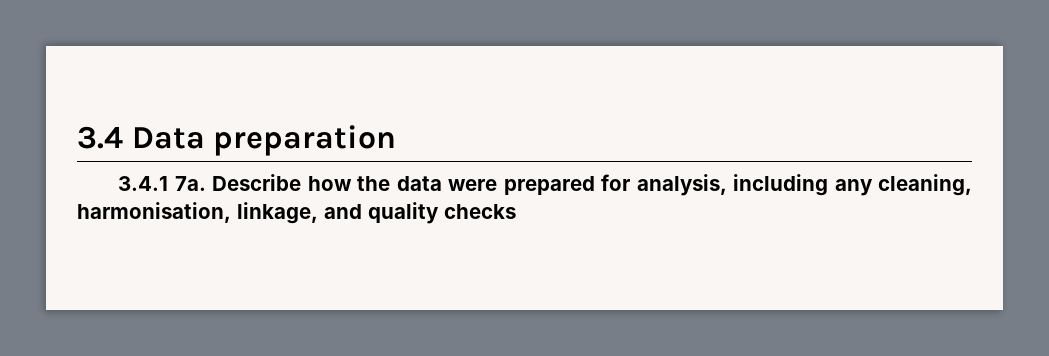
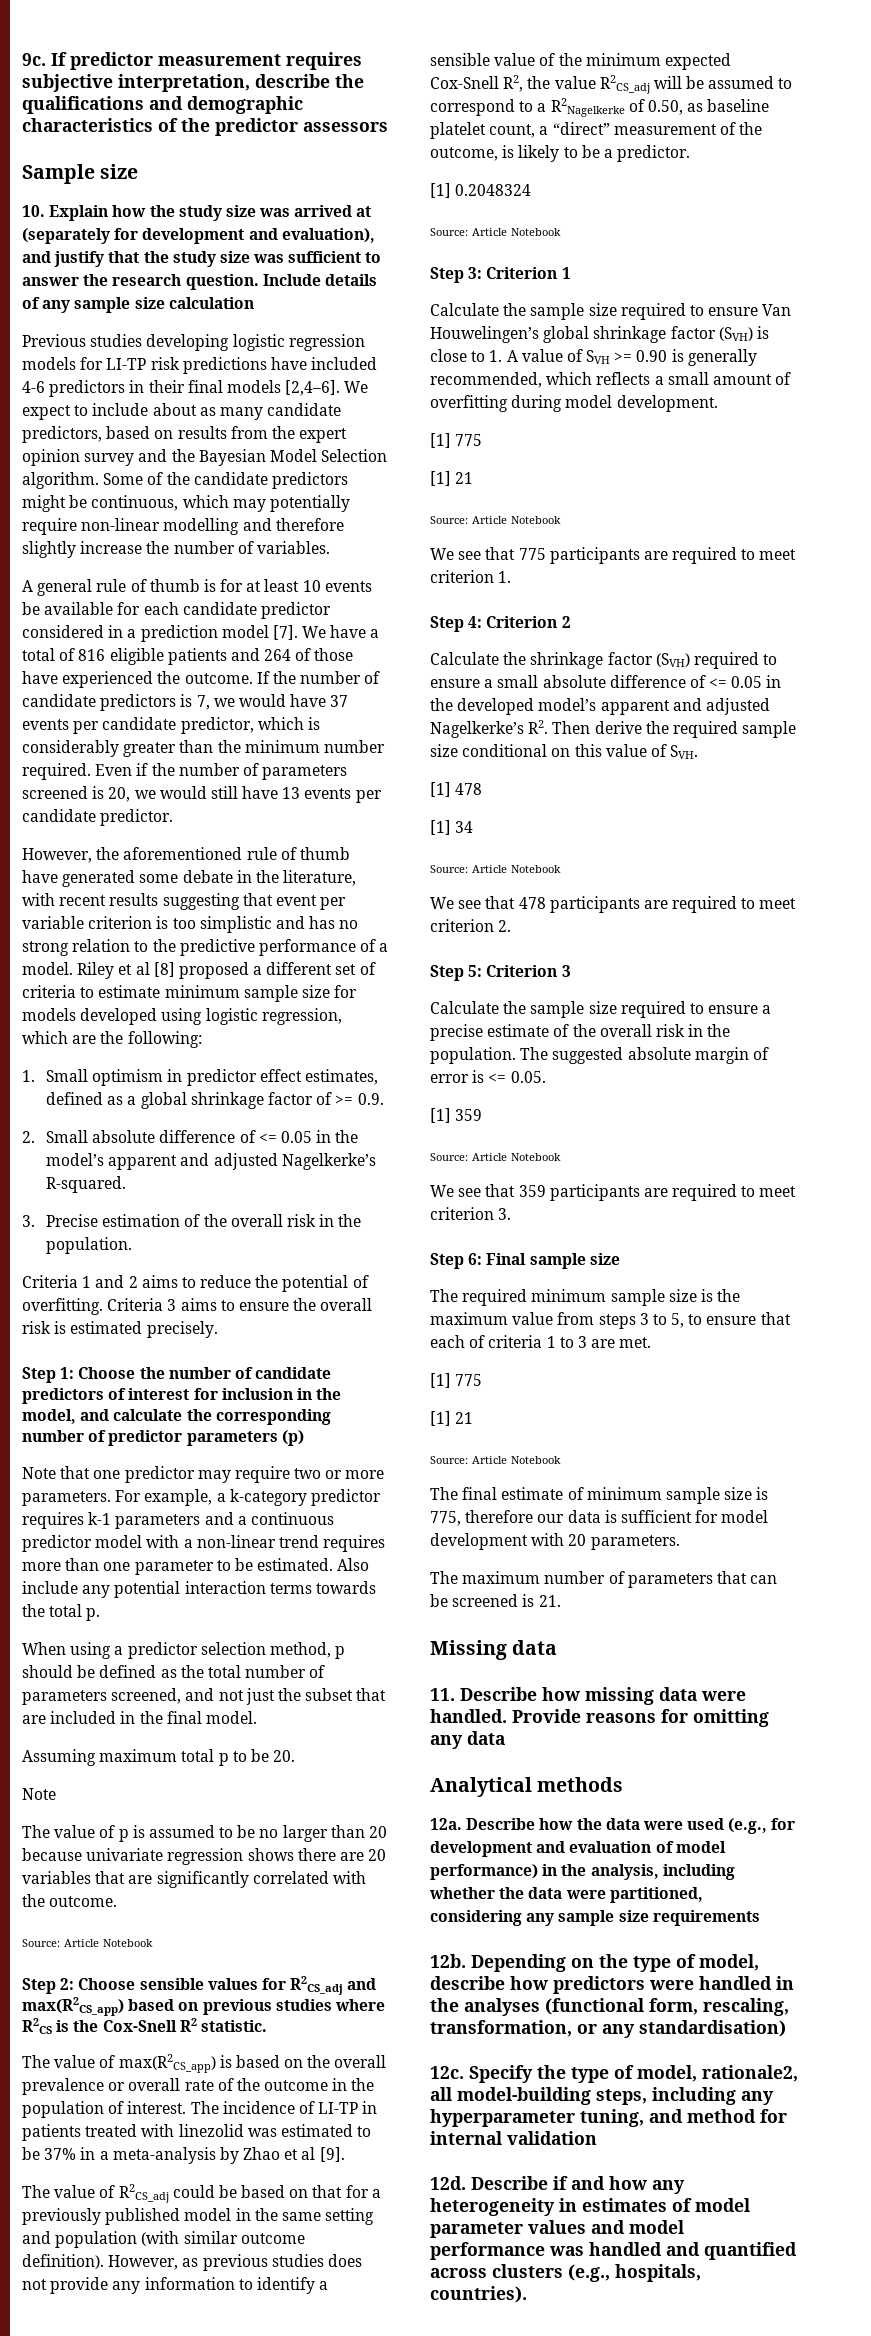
[77,125,397,156] [118,176,206,191] 3.4 Data preparation // 3.4.1 7a. -> [22,52,362,70] [22,74,364,92] [22,96,303,114] [22,118,388,136] [22,164,139,184] [22,205,372,221] [22,228,375,244] [22,251,382,267] [22,274,377,290] [22,297,254,313] [22,334,365,351] [22,357,378,374] [22,380,369,397] [22,403,342,420] [22,426,348,443] [22,449,388,466] [22,472,348,489] [22,495,350,512] [22,518,344,535] [22,541,330,558] [22,579,372,596] [22,602,331,619] [22,625,380,642] [22,648,354,665] [22,671,381,688] [22,694,349,711] [22,717,320,734] [22,740,385,757] [22,763,348,780] [22,786,382,803] [22,809,174,826] [22,847,350,863] [22,870,357,887] [22,893,347,910] [22,916,359,933] [22,939,389,956] [22,962,376,979] [22,985,358,1002] [22,1008,342,1025] [22,1031,202,1048] [22,1069,379,1086] [46,1092,384,1109] [22,1130,359,1143] [46,1153,376,1170] [46,1176,127,1193] [22,1214,362,1227] [46,1237,133,1254] [22,1275,369,1292] [22,1298,373,1315] [22,1321,218,1338] [22,1367,332,1383] [22,1388,342,1404] [22,1409,331,1425] [22,1430,304,1446] [22,1466,385,1483] [22,1489,381,1506] [22,1512,334,1529] [22,1535,386,1552] [22,1558,370,1575] [22,1581,376,1598] [22,1604,101,1621] [22,1642,346,1659] [22,1665,326,1678] [22,1688,387,1705] [22,1711,257,1724] [22,1749,296,1766] [22,1788,56,1800] [22,1825,388,1842] [22,1848,387,1865] [22,1871,366,1888] [22,1894,118,1907] [22,1939,154,1947] [22,1976,377,1995] [22,1997,385,2016] [22,2018,267,2034] [22,2054,387,2073] [22,2078,375,2095] [22,2101,378,2118] [22,2124,372,2141] [22,2147,345,2164] [22,2184,381,2203] [22,2208,375,2225] [22,2231,305,2248] [22,2254,362,2271] [22,2277,329,2294] [430,53,731,70] [430,75,793,94] [430,98,770,117] [430,122,763,139] [430,145,691,162] [430,183,532,198] [430,228,562,236] [430,267,571,283] [430,303,792,320] [430,326,769,343] [430,349,757,366] [430,372,792,388] [430,395,718,412] [430,433,483,448] [430,471,474,486] [430,516,562,524] [430,547,797,564] [430,570,512,583] [430,616,571,632] [430,652,778,669] [430,675,782,688] [430,698,770,715] [430,720,797,738] [430,744,699,759] [430,782,483,797] [430,820,474,835] [430,865,562,873] [430,896,797,913] [430,919,512,932] [430,965,571,981] [430,1001,772,1018] [430,1024,731,1041] [430,1047,769,1064] [430,1070,546,1083] [430,1108,483,1123] [430,1153,562,1161] [430,1184,797,1201] [430,1207,512,1220] [430,1253,620,1269] [430,1289,741,1306] [430,1312,791,1329] [430,1335,652,1348] [430,1373,483,1388] [430,1411,474,1426] [430,1456,562,1464] [430,1487,769,1504] [430,1510,769,1526] [430,1533,680,1550] [430,1571,778,1588] [430,1594,561,1607] [430,1640,558,1660] [430,1687,746,1705] [430,1709,769,1727] [430,1731,505,1749] [430,1777,624,1797] [430,1818,462,1830] 9c. If predictor measurement requires subjective interpretation, describe the qualifications and demographic characteristics of the predictor assessors // Sample size // 10. Explain how the study size was arrived at (separately for development and evaluation), and justify that the study size was sufficient to answer the research question. Include details of any sample size calculation // Previous studies developing logistic regression models for LI-TP risk predictions have included 4-6 predictors in their final models [2,4–6]. We expect to include about as many candidate predictors, based on results from the expert opinion survey and the Bayesian Model Selection algorithm. Some of the candidate predictors might be continuous, which may potentially require non-linear modelling and therefore slightly increase the number of variables. // A general rule of thumb is for at least 10 events be available for each candidate predictor considered in a prediction model [7]. We have a total of 816 eligible patients and 264 of those have experienced the outcome. If the number of candidate predictors is 7, we would have 37 events per candidate predictor, which is considerably greater than the minimum number required. Even if the number of parameters screened is 20, we would still have 13 events per candidate predictor. // However, the aforementioned rule of thumb have generated some debate in the literature, with recent results suggesting that event per variable criterion is too simplistic and has no strong relation to the predictive performance of a model. Riley et al [8] proposed a different set of criteria to estimate minimum sample size for models developed using logistic regression, which are the following: // 1. Small optimism in predictor effect estimates, defined as a global shrinkage factor of >= 0.9. // 2. Small absolute difference of <= 0.05 in the model’s apparent and adjusted Nagelkerke’s R-squared. // 3. Precise estimation of the overall risk in the population. // Criteria 1 and 2 aims to reduce the potential of overfitting. Criteria 3 aims to ensure the overall risk is estimated precisely. // Step 1: Choose the number of candidate predictors of interest for inclusion in the model, and calculate the corresponding number of predictor parameters (p) // Note that one predictor may require two or more parameters. For example, a k-category predictor requires k-1 parameters and a continuous predictor model with a non-linear trend requires more than one parameter to be estimated. Also include any potential interaction terms towards the total p. // When using a predictor selection method, p should be defined as the total number of parameters screened, and not just the subset that are included in the final model. // Assuming maximum total p to be 20. // Note // The value of p is assumed to be no larger than 20 because univariate regression shows there are 20 variables that are significantly correlated with the outcome. // Source: Article Notebook // Step 2: Choose sensible values for R2CS_adj and max(R2CS_app) based on previous studies where R2CS is the Cox-Snell R2 statistic. // The value of max(R2CS_app) is based on the overall prevalence or overall rate of the outcome in the population of interest. The incidence of LI-TP in patients treated with linezolid was estimated to be 37% in a meta-analysis by Zhao et al [9]. // The value of R2CS_adj could be based on that for a previously published model in the same setting and population (with similar outcome definition). However, as previous studies does not provide any information to identify a sensible value of the minimum expected Cox-Snell R2, the value R2CS_adj will be assumed to correspond to a R2Nagelkerke of 0.50, as baseline platelet count, a “direct” measurement of the outcome, is likely to be a predictor. // [1] 0.2048324 // Source: Article Notebook // Step 3: Criterion 1 // Calculate the sample size required to ensure Van Houwelingen’s global shrinkage factor (SVH) is close to 1. A value of SVH >= 0.90 is generally recommended, which reflects a small amount of overfitting during model development. // [1] 775 // [1] 21 // Source: Article Notebook // We see that 775 participants are required to meet criterion 1. // Step 4: Criterion 2 // Calculate the shrinkage factor (SVH) required to ensure a small absolute difference of <= 0.05 in the developed model’s apparent and adjusted Nagelkerke’s R2. Then derive the required sample size conditional on this value of SVH. // [1] 478 // [1] 34 // Source: Article Notebook // We see that 478 participants are required to meet criterion 2. // Step 5: Criterion 3 // Calculate the sample size required to ensure a precise estimate of the overall risk in the population. The suggested absolute margin of error is <= 0.05. // [1] 359 // Source: Article Notebook // We see that 359 participants are required to meet criterion 3. // Step 6: Final sample size // The required minimum sample size is the maximum value from steps 3 to 5, to ensure that each of criteria 1 to 3 are met. // [1] 775 // [1] 21 // Source: Article Notebook // The final estimate of minimum sample size is 775, therefore our data is sufficient for model development with 20 parameters. // The maximum number of parameters that can be screened is 21. // Missing data // 11. Describe how missing data were handled. Provide reasons for omitting any data // Analytical methods // 12a.
[503,174,972,196] [77,202,516,224] prepared for analysis, including any cleaning, harmonisation, linkage, and quality checks -> [687,1818,796,1834] [430,1841,726,1857] [430,1864,735,1880] [429,1887,703,1903] [430,1910,760,1926] [430,1954,759,1972] [430,1976,794,1994] [430,1998,789,2016] [430,2020,786,2038] [430,2065,798,2083] [430,2087,774,2105] [430,2109,787,2127] [430,2131,597,2145] [430,2176,685,2194] [430,2198,750,2216] [430,2220,684,2238] [430,2242,797,2260] [430,2264,701,2282] [430,2286,527,2303] used (e.g., for development and evaluation of model performance) in the analysis, including whether the data were partitioned, considering any sample size requirements // 12b. Depending on the type of model, describe how predictors were handled in the analyses (functional form, rescaling, transformation, or any standardisation) // 12c. Specify the type of model, rationale2, all model-building steps, including any hyperparameter tuning, and method for internal validation // 12d. Describe if and how any heterogeneity in estimates of model parameter values and model performance was handled and quantified across clusters (e.g., hospitals, countries).

